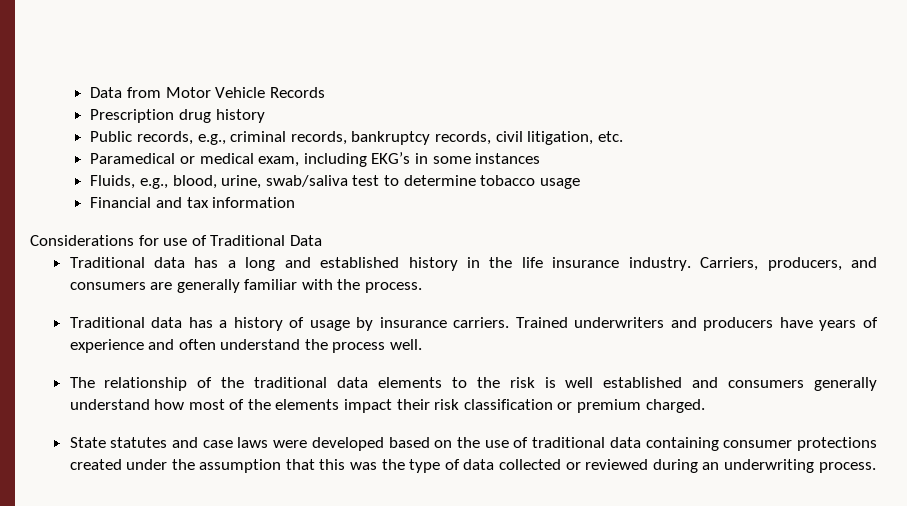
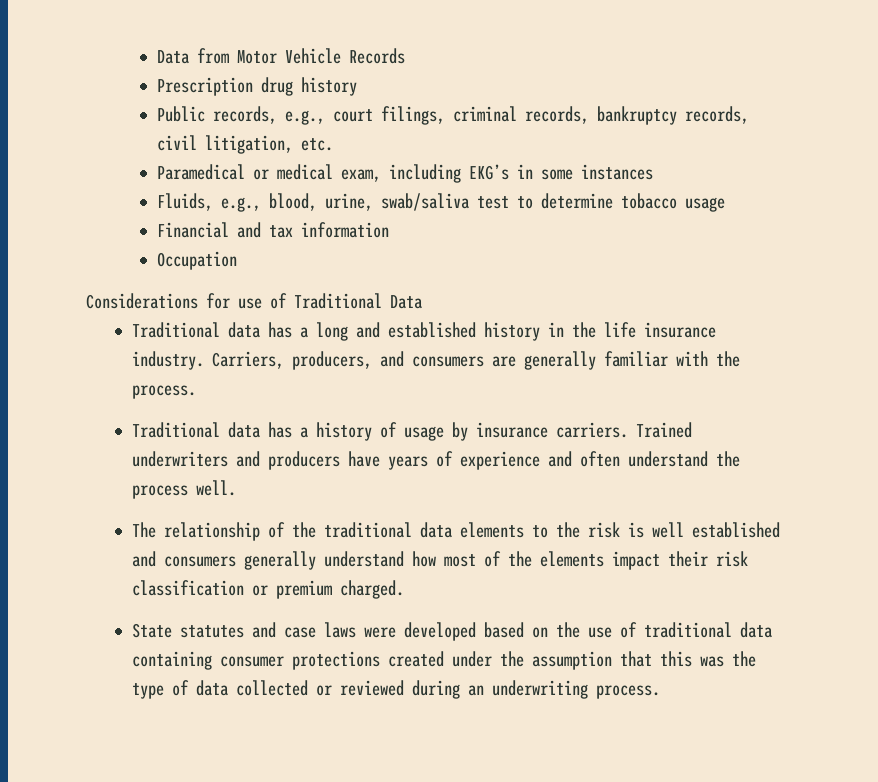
(226, 139) none -> [332,106,445,125] court filings,
(296, 202) none -> [156,251,237,270] // Occupation

